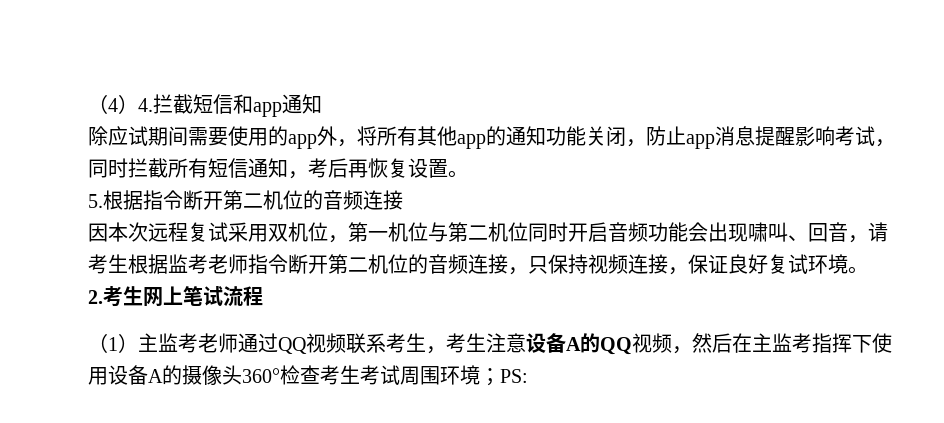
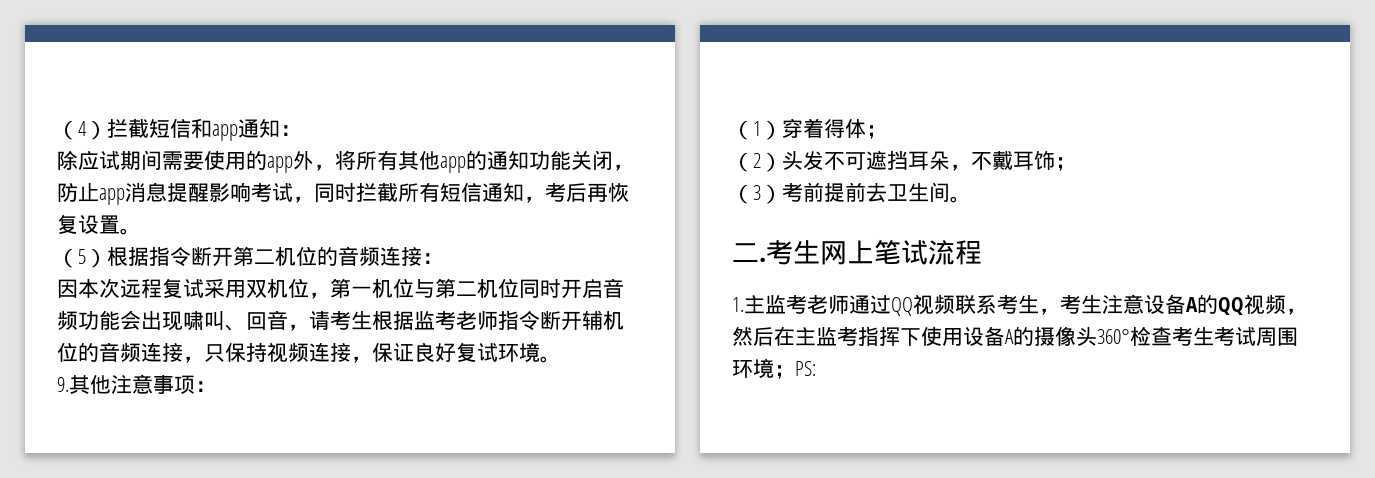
[138,98,153,112] 4. -> (107, 130) none
(322, 104) none -> [280,125,301,136] ：
[88,194,103,208] 5. -> [57,248,107,268] （5）
(403, 200) none -> [422,253,443,264] ：
[328,254,368,274] 第二 -> [582,310,603,330] 辅
[88,290,103,304] 2. -> [57,374,216,394] [732,118,887,140] [732,150,1076,172] [732,182,971,204] [732,243,766,262] 9.其他注意事项： // （1）穿着得体； // （2）头发不可遮挡耳朵，不戴耳饰； // （3）考前提前去卫生间。 // 二.
[88,333,138,353] （1） -> [732,297,744,312] 1.

